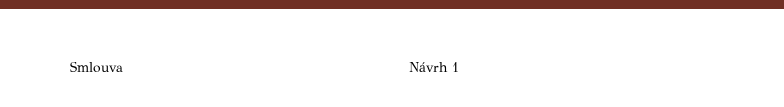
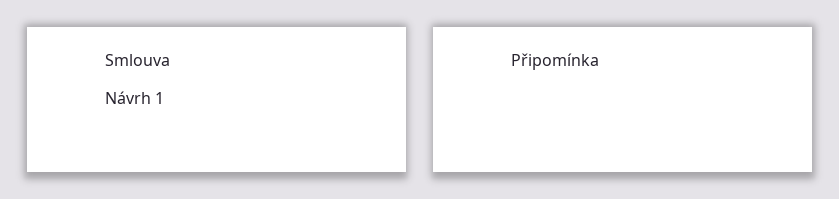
(459, 67) none -> [511,53,599,70] // Připomínka

